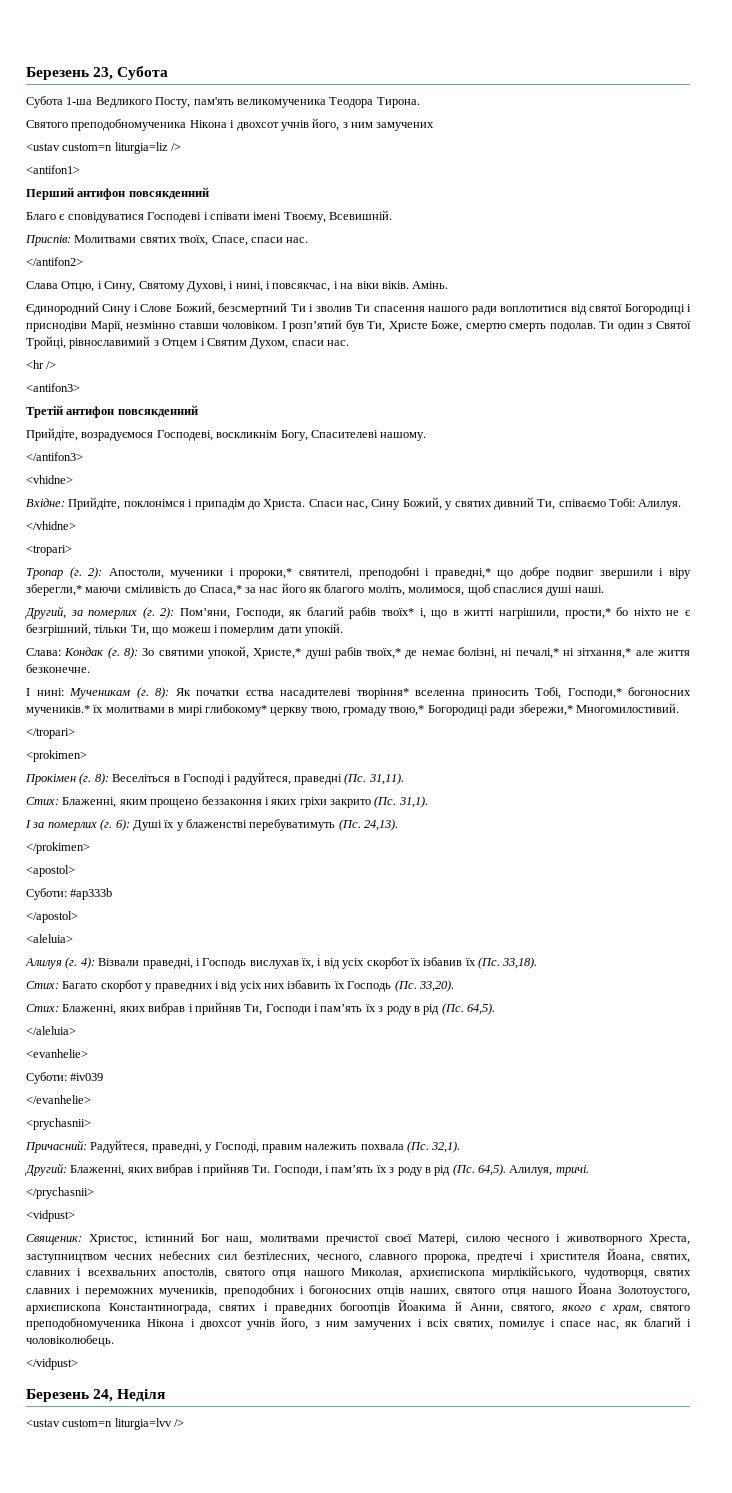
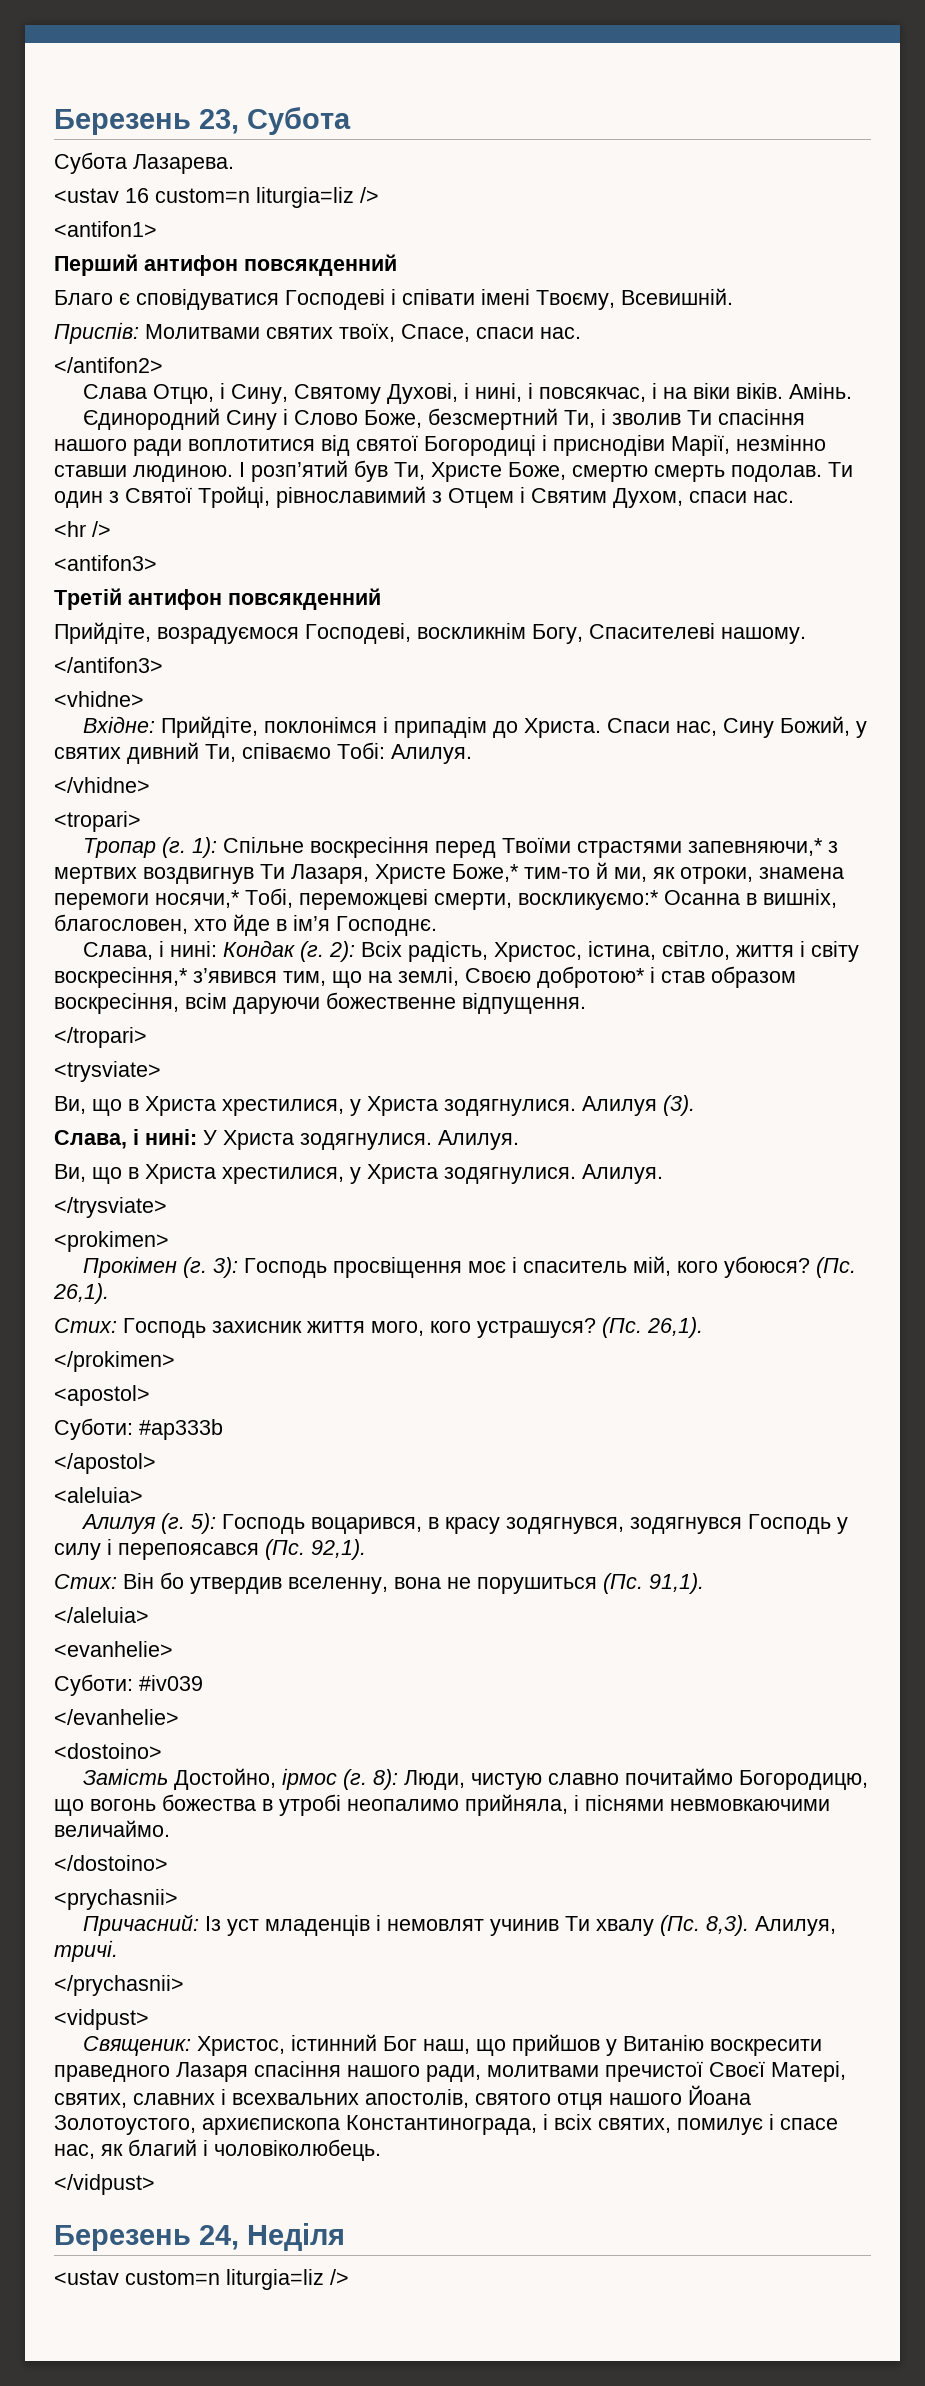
[66,97,420,108] [26,118,435,131] [26,143,60,151] 1-ша Ведликого Посту, пам'ять великомученика Теодора Тирона. // Святого преподобномученика Нікона і двохсот учнів його, з ним замучених // <ustav -> [133,154,234,174] [54,188,149,203] Лазарева. // <ustav 16
[140,302,306,315] Слове Божий, безсмертний Ти -> [294,408,596,430] Слово Боже, безсмертний Ти,
[373,306,425,312] спасення -> [718,409,806,425] спасіння
[222,321,279,329] чоловіком. -> [133,465,233,482] людиною.
[88,567,691,579] [26,583,604,596] [25,606,692,619] [26,623,343,636] [26,646,690,659] [26,664,90,673] [26,687,691,699] [26,703,679,716] [26,728,75,739] [26,750,87,762] [25,772,404,785] [26,796,428,808] [25,819,399,831] 2): Апостоли, мученики і пророки,* святителі, преподобні і праведні,* що добре подвиг звершили і віру зберегли,* маючи сміливість до Спаса,* за нас його як благого моліть, молимося, щоб спаслися душі наші. // Другий, за померлих (г. 2): Пом’яни, Господи, як благий рабів твоїх* і, що в житті нагрішили, прости,* бо ніхто не є безгрішний, тільки Ти, що можеш і померлим дати упокій. // Слава: Кондак (г. 8): Зо святими упокой, Христе,* душі рабів твоїх,* де немає болізні, ні печалі,* ні зітхання,* але життя безконечне. // І нині: Мученикам (г. 8): Як початки єства насадителеві творіння* вселенна приносить Тобі, Господи,* богоносних мучеників.* їх молитвами в мирі глибокому* церкву твою, громаду твою,* Богородиці ради збережи,* Многомилостивий. // </tropari> // <prokimen> // Прокімен (г. 8): Веселіться в Господі і радуйтеся, праведні (Пс. 31,11). // Стих: Блаженні, яким прощено беззаконня і яких гріхи закрито (Пс. 31,1). // І за померлих (г. 6): Душі їх у блаженстві перебуватимуть (Пс. 24,13). -> [192,837,839,858] [54,862,844,884] [54,888,837,910] [54,914,437,936] [83,940,860,962] [54,966,796,988] [54,992,586,1014] [54,1027,147,1048] [54,1061,161,1082] [54,1095,695,1116] [54,1129,519,1150] [54,1164,663,1184] [54,1197,167,1218] [54,1231,169,1252] [83,1256,857,1278] [53,1283,109,1304] [54,1317,703,1338] 1): Спільне воскресіння перед Твоїми страстями запевняючи,* з мертвих воздвигнув Ти Лазаря, Христе Боже,* тим-то й ми, як отроки, знамена перемоги носячи,* Тобі, переможцеві смерти, воскликуємо:* Осанна в вишніх, благословен, хто йде в ім’я Господнє. // Слава, і нині: Кондак (г. 2): Всіх радість, Христос, істина, світло, життя і світу воскресіння,* з’явився тим, що на землі, Своєю добротою* і став образом воскресіння, всім даруючи божественне відпущення. // </tropari> // <trysviate> // Ви, що в Христа хрестилися, у Христа зодягнулися. Алилуя (3). // Слава, і нині: У Христа зодягнулися. Алилуя. // Ви, що в Христа хрестилися, у Христа зодягнулися. Алилуя. // </trysviate> // <prokimen> // Прокімен (г. 3): Господь просвіщення моє і спаситель мій, кого убоюся? (Пс. 26,1). // Стих: Господь захисник життя мого, кого устрашуся? (Пс. 26,1).
[80,957,538,969] [26,980,454,992] [26,1002,495,1015] 4): Візвали праведні, і Господь вислухав їх, і від усіх скорбот їх ізбавив їх (Пс. 33,18). // Стих: Багато скорбот у праведних і від усіх них ізбавить їх Господь (Пс. 33,20). // Стих: Блаженні, яких вибрав і прийняв Ти, Господи і пам’ять їх з роду в рід (Пс. 64,5). -> [191,1513,849,1534] [54,1539,366,1560] [54,1572,704,1594] 5): Господь воцарився, в красу зодягнувся, зодягнувся Господь у силу і перепоясався (Пс. 92,1). // Стих: Він бо утвердив вселенну, вона не порушиться (Пс. 91,1).
[26,1118,91,1130] [25,1140,461,1153] [25,1163,506,1176] <prychasnii> // Причасний: Радуйтеся, праведні, у Господі, правим належить похвала (Пс. 32,1). // Другий: Блаженні, яких вибрав і прийняв Ти. Господи, і пам’ять їх з роду в рід (Пс. 64,5). -> [54,1743,162,1759] [83,1768,869,1790] [54,1794,830,1816] [54,1820,170,1837] [54,1855,168,1871] [54,1889,178,1910] [83,1914,750,1936] <dostoino> // Замість Достойно, ірмос (г. 8): Люди, чистую славно почитаймо Богородицю, що вогонь божества в утробі неопалимо прийняла, і піснями невмовкаючими величаймо. // </dostoino> // <prychasnii> // Причасний: Із уст младенців і немовлят учинив Ти хвалу (Пс. 8,3).
[259,1234,690,1245] [26,1248,644,1263] молитвами пречистої своєї Матері, силою чесного і животворного Хреста, заступництвом чесних небесних сил безтілесних, чесного, славного пророка, предтечі і христителя Йоана, -> [476,2034,823,2056] [54,2061,846,2082] що прийшов у Витанію воскресити праведного Лазаря спасіння нашого ради, молитвами пречистої Своєї Матері,
[351,1266,691,1279] [26,1282,690,1297] [26,1299,691,1314] [26,1317,413,1330] Миколая, архиєпископа мирлікійського, чудотворця, святих славних і переможних мучеників, преподобних і богоносних отців наших, святого отця нашого Йоана Золотоустого, архиєпископа Константинограда, святих і праведних богоотців Йоакима й Анни, святого, якого є храм, святого преподобномученика Нікона і двохсот учнів його, з ним замучених -> [688,2085,751,2105] [54,2115,537,2135] Йоана Золотоустого, архиєпископа Константинограда,
[114,1418,172,1430] liturgia=lvv -> [226,2269,324,2290] liturgia=liz

